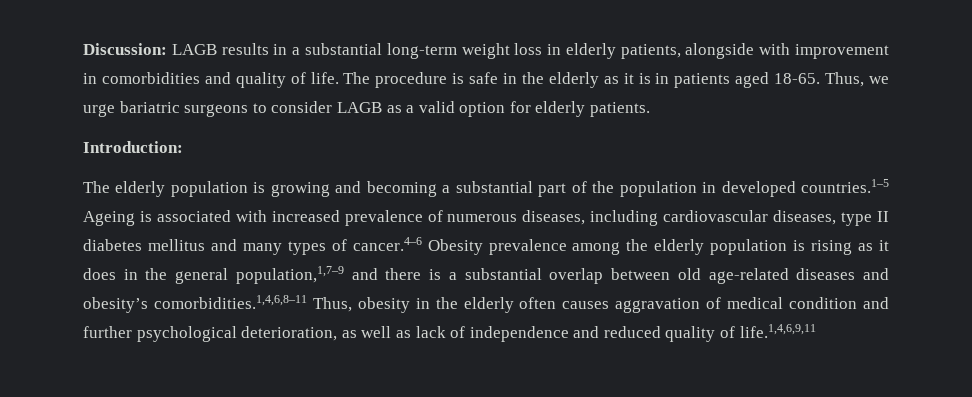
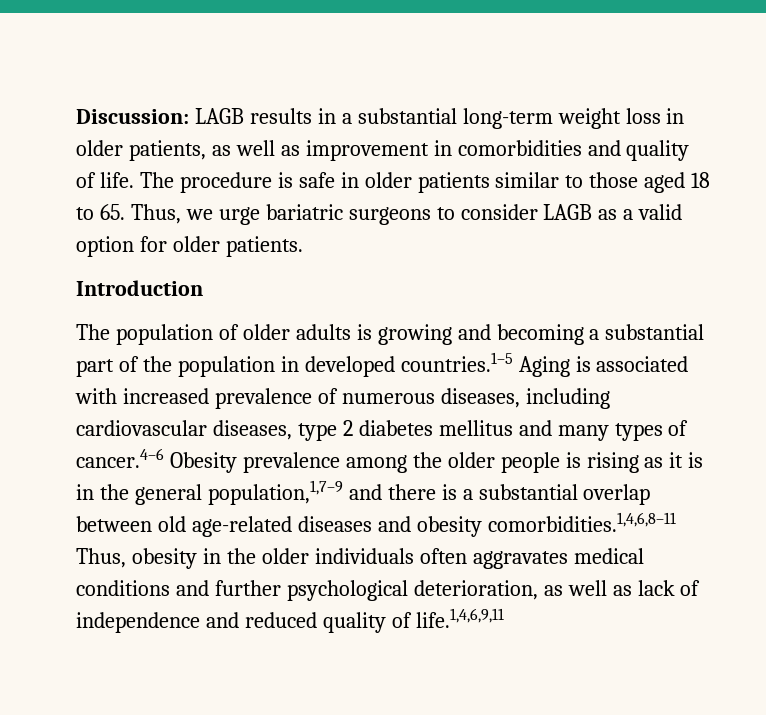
[565,43,791,59] elderly patients, alongside with -> [76,140,300,161] older patients, as well as
[521,72,821,88] the elderly as it is in patients aged 18-65. -> [364,172,711,193] [76,204,125,220] older patients similar to those aged 18 to 65.
[535,101,586,117] elderly -> [172,236,220,252] older
[83,141,183,153] [83,181,248,197] Introduction: // The elderly population -> [76,280,203,296] [76,324,351,345] Introduction // The population of older adults
[83,211,135,226] Ageing -> [518,356,570,377] Aging
[876,211,889,222] II -> [342,420,353,436] 2
[654,239,788,255] elderly population -> [447,452,560,473] older people
[83,268,116,280] does -> [688,452,704,468] is
[83,297,148,313] obesity’s -> [416,516,482,537] obesity
[463,297,858,313] elderly often causes aggravation of medical condition -> [261,548,644,569] [76,580,170,596] older individuals often aggravates medical conditions

